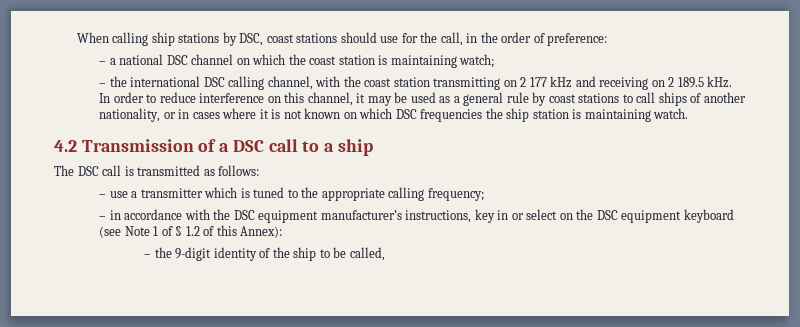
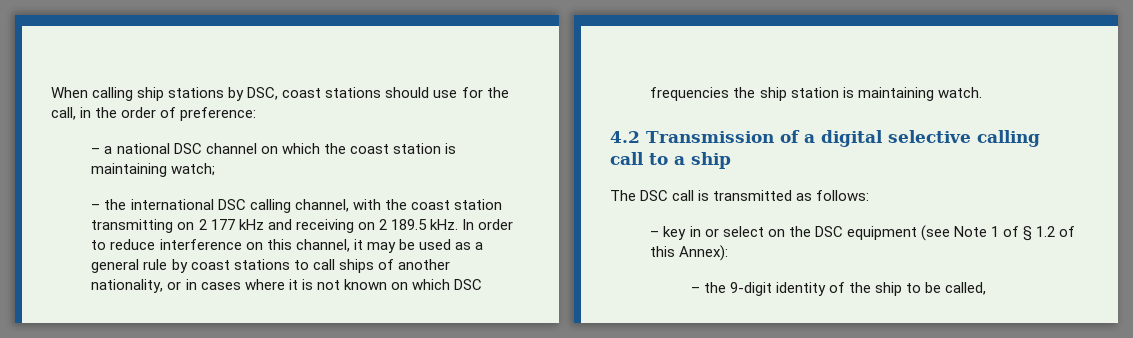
[232,140,264,152] DSC -> [820,130,1040,147] digital selective calling
[109,187,484,201] [99,209,472,223] use a transmitter which is tuned to the appropriate calling frequency; // – in accordance with the DSC equipment manufacturer’s instructions, -> (660, 234) none
[683,209,734,223] keyboard -> (917, 233) none

